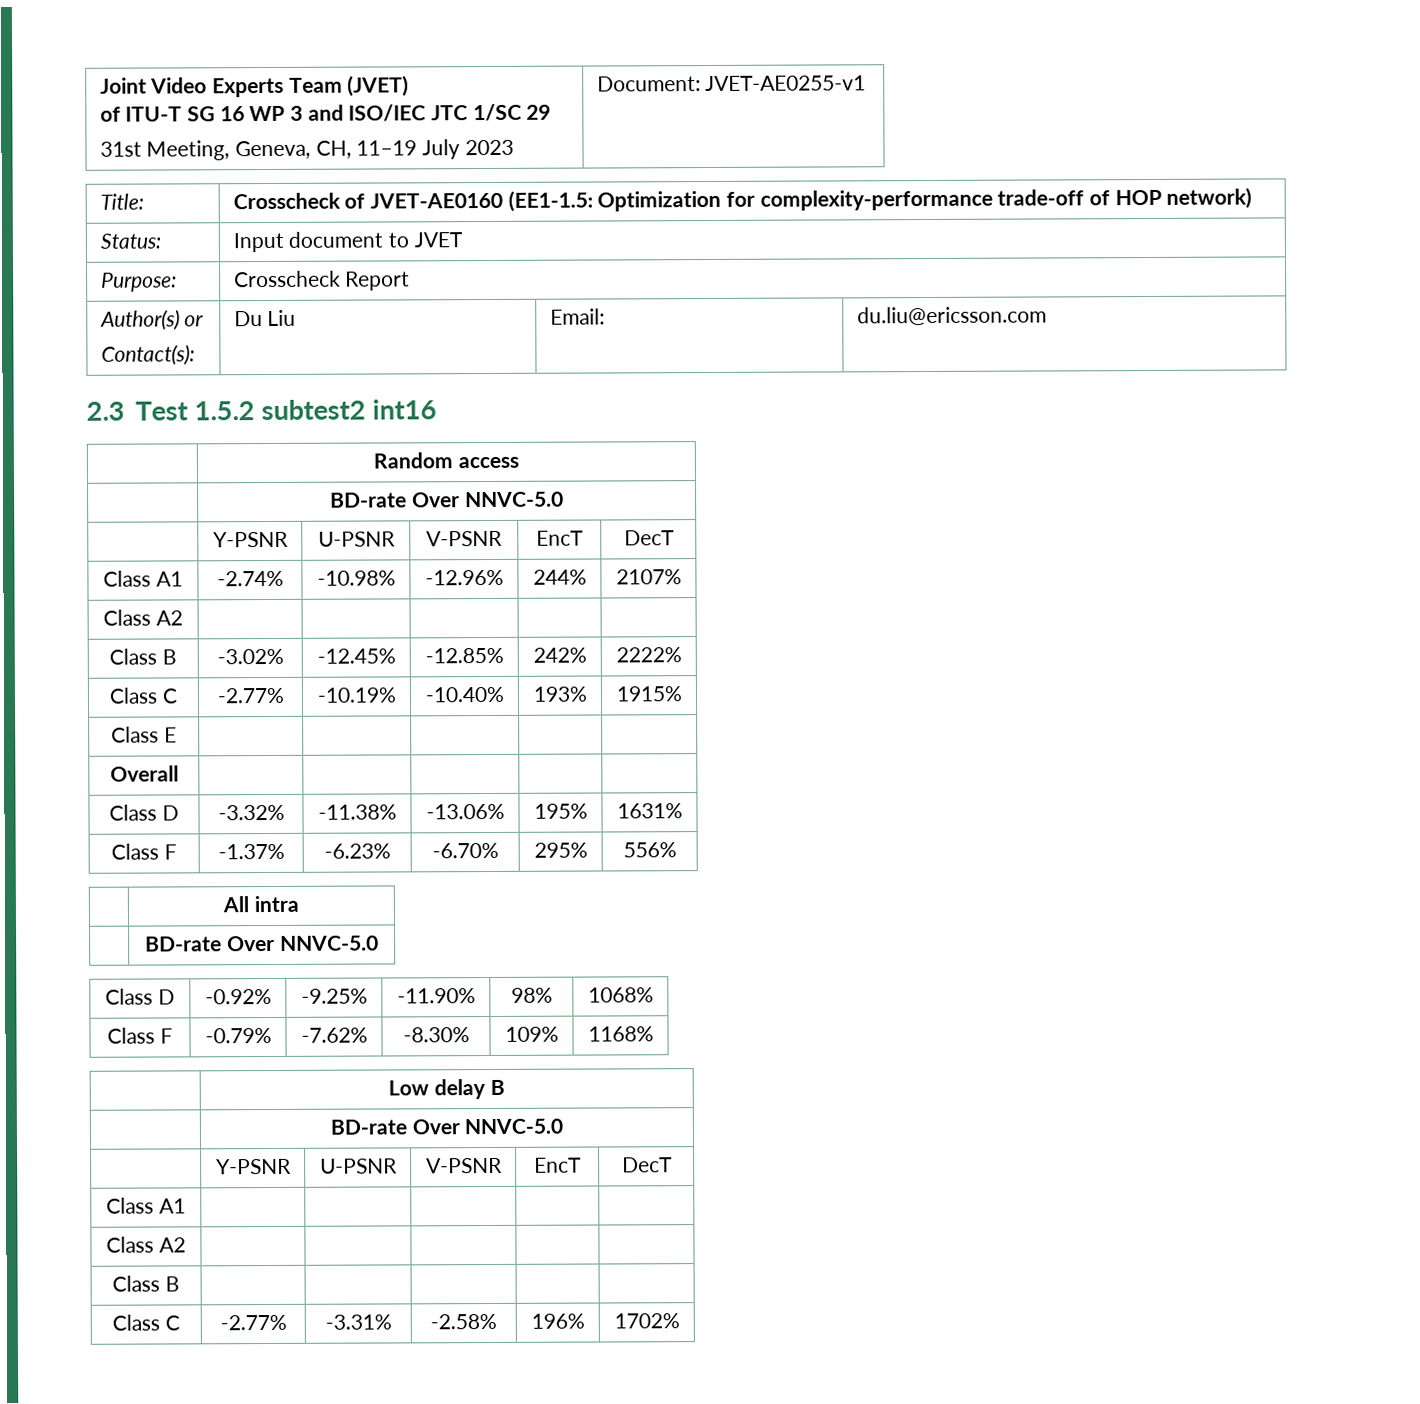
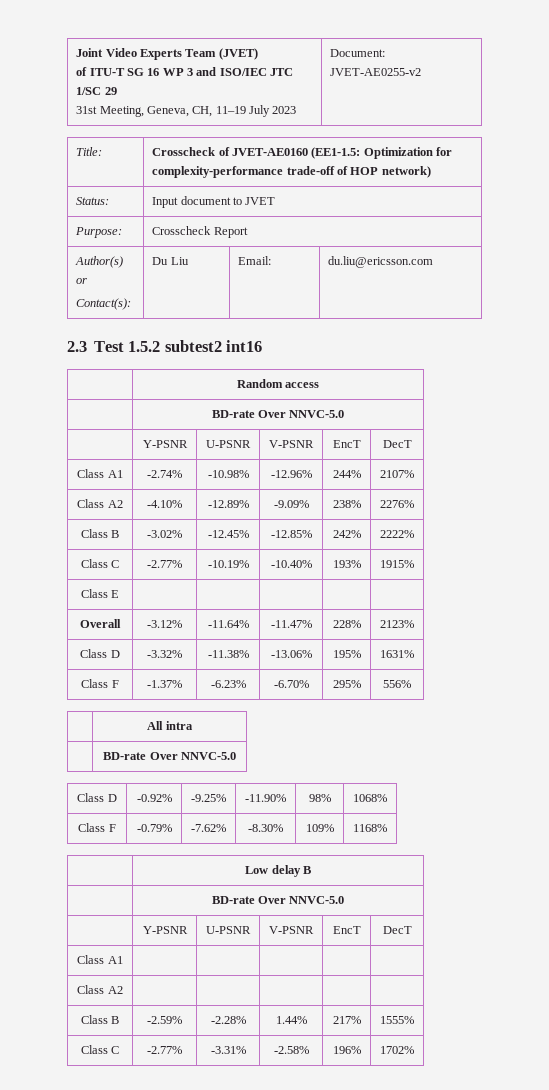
[705,75,867,92] JVET-AE0255-v1 -> [330,68,422,76] JVET-AE0255-v2
(183, 618) | | | | -> [147,500,182,508] [207,500,249,508] [273,500,309,508] [332,500,361,508] [380,500,414,508] -4.10% | -12.89% | -9.09% | 238% | 2276%
(179, 773) | | | | -> [147,620,182,628] [207,620,249,628] [270,620,312,628] [332,620,361,628] [380,620,414,628] -3.12% | -11.64% | -11.47% | 228% | 2123%
(180, 1284) | | | | -> [147,1016,182,1024] [210,1016,246,1024] [275,1016,307,1024] [332,1016,361,1024] [380,1016,414,1024] -2.59% | -2.28% | 1.44% | 217% | 1555%

